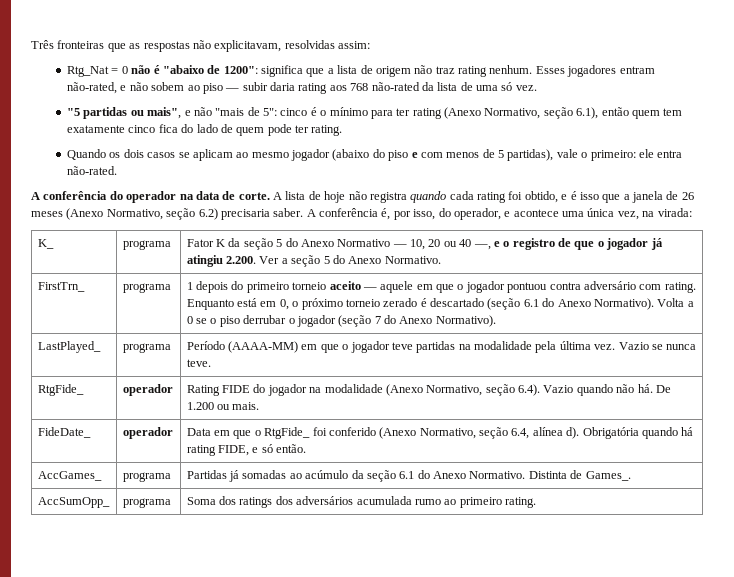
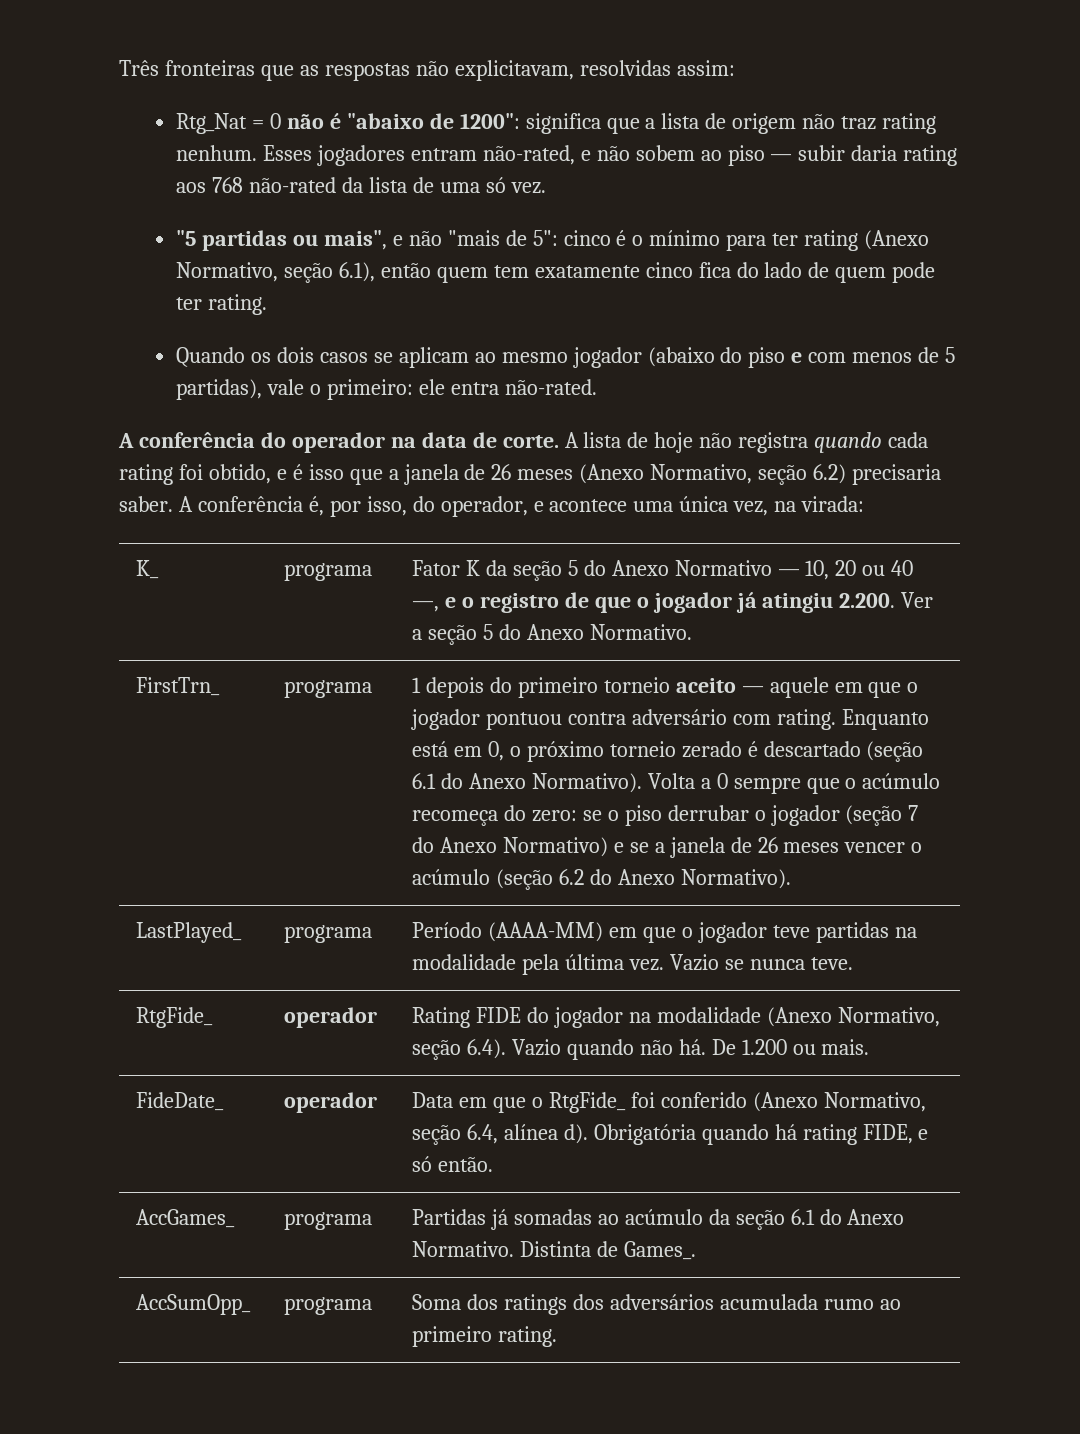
(193, 320) none -> [733,773,941,794] [411,805,577,826] sempre que o acúmulo recomeça do zero:
(433, 320) none -> [502,837,923,858] [411,869,675,890] Normativo) e se a janela de 26 meses vencer o acúmulo (seção 6.2 do Anexo

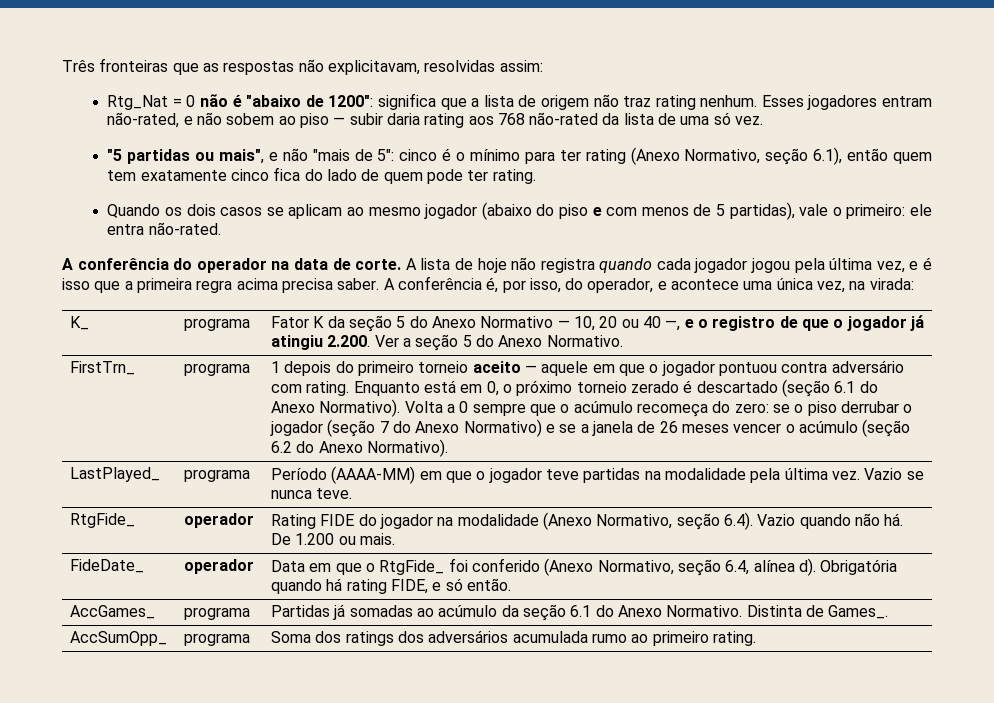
[119,464,271,485] rating foi obtido, -> [694,258,905,273] jogador jogou pela última vez,
[403,464,942,485] janela de 26 meses (Anexo Normativo, seção 6.2) precisaria -> [136,278,333,293] primeira regra acima precisa

